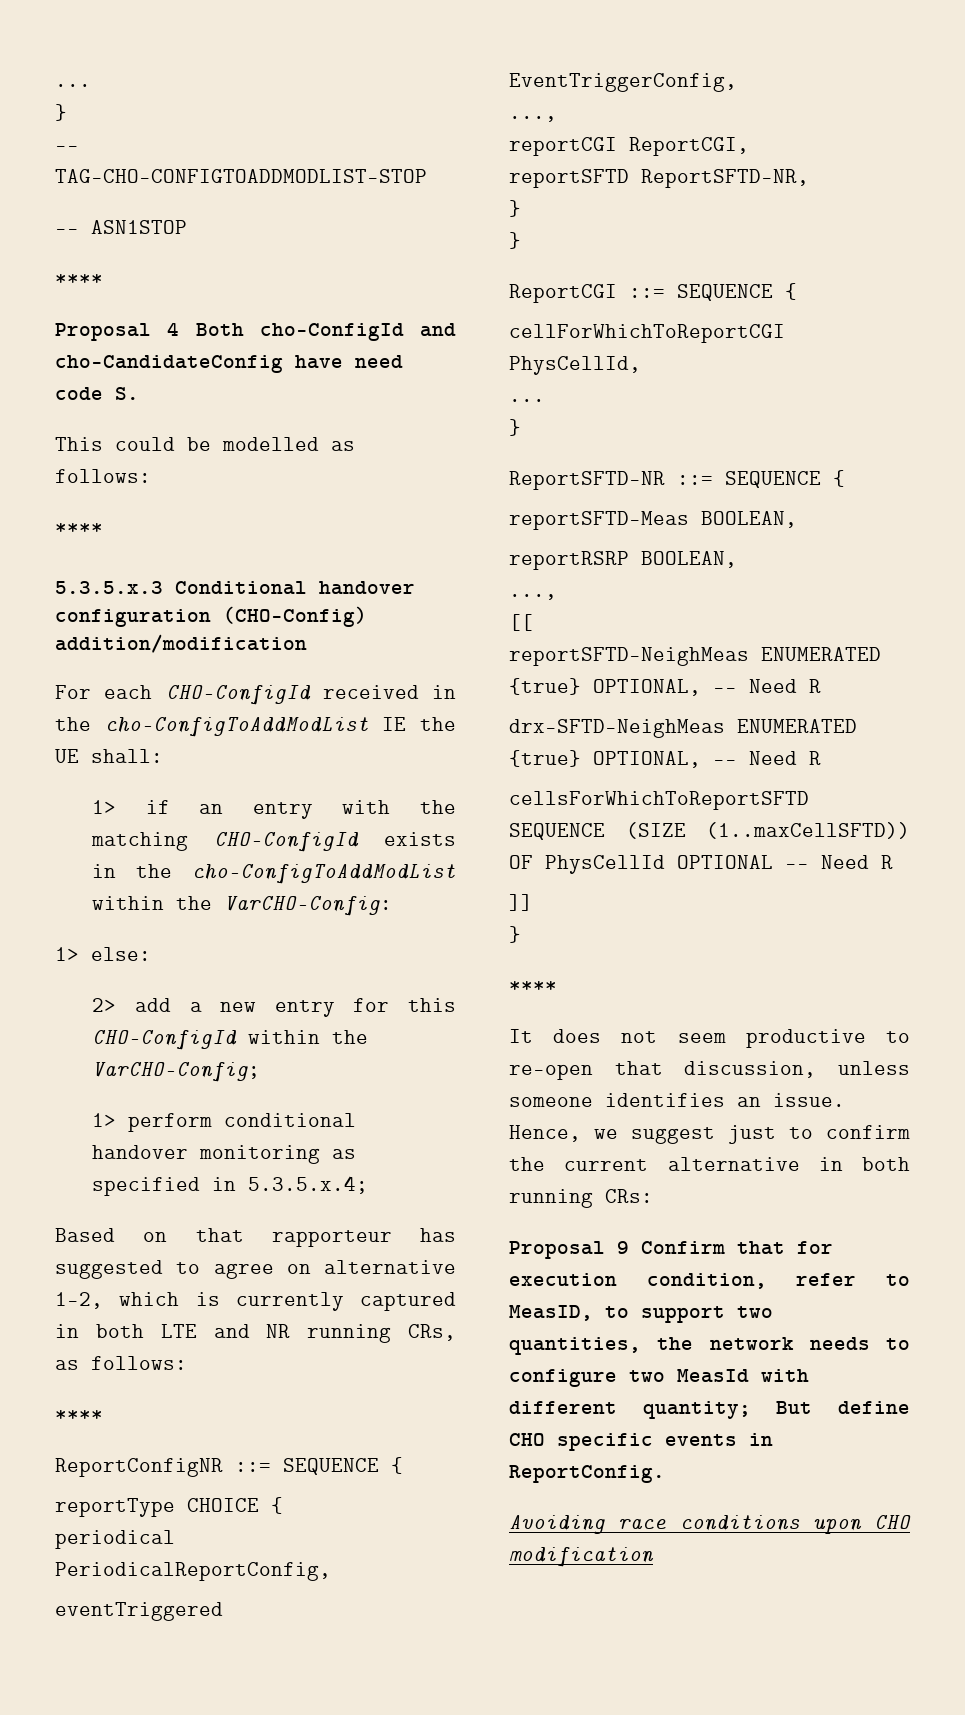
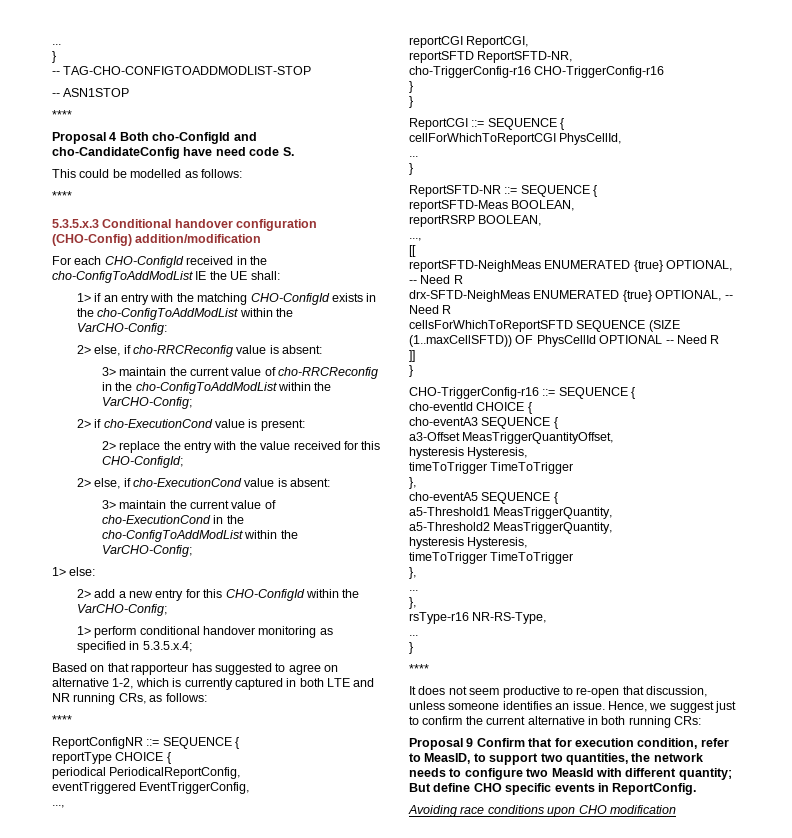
(393, 906) none -> [76,345,323,357] [101,367,379,379] [101,382,332,394] [101,397,192,409] [76,419,305,431] [101,441,381,453] [101,456,183,468] [76,478,331,489] [101,500,276,509] [101,515,244,524] [101,530,298,542] [101,545,192,557] // 2> else, if cho-RRCReconfig value is absent: // 3> maintain the current value of cho-RRCReconfig in the cho-ConfigToAddModList within the VarCHO-Config; // 2> if cho-ExecutionCond value is present: // 2> replace the entry with the value received for this CHO-ConfigId; // 2> else, if cho-ExecutionCond value is absent: // 3> maintain the current value of cho-ExecutionCond in the cho-ConfigToAddModList within the VarCHO-Config;
(809, 178) none -> [409,66,665,78] // cho-TriggerConfig-r16 CHO-TriggerConfig-r16
(521, 934) none -> [409,387,636,399] [409,402,532,414] [409,417,558,429] [409,432,614,444] [409,447,528,459] [409,462,574,474] [409,477,416,489] [409,492,558,504] [409,507,613,519] [409,522,613,534] [409,537,528,549] [409,552,574,564] [409,567,416,579] [409,590,418,591] [409,597,416,609] [409,612,547,624] [409,635,418,636] [409,642,413,654] // CHO-TriggerConfig-r16 ::= SEQUENCE { // cho-eventId CHOICE { // cho-eventA3 SEQUENCE { // a3-Offset MeasTriggerQuantityOffset, // hysteresis Hysteresis, // timeToTrigger TimeToTrigger // }, // cho-eventA5 SEQUENCE { // a5-Threshold1 MeasTriggerQuantity, // a5-Threshold2 MeasTriggerQuantity, // hysteresis Hysteresis, // timeToTrigger TimeToTrigger // }, // ... // }, // rsType-r16 NR-RS-Type, // ... // }

